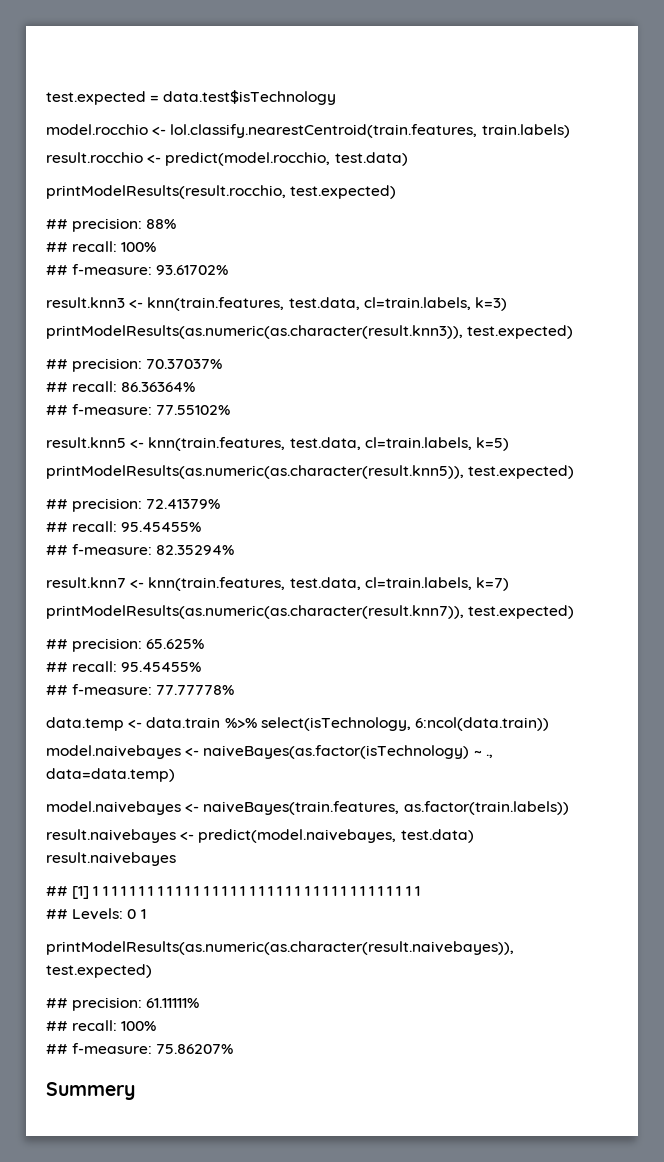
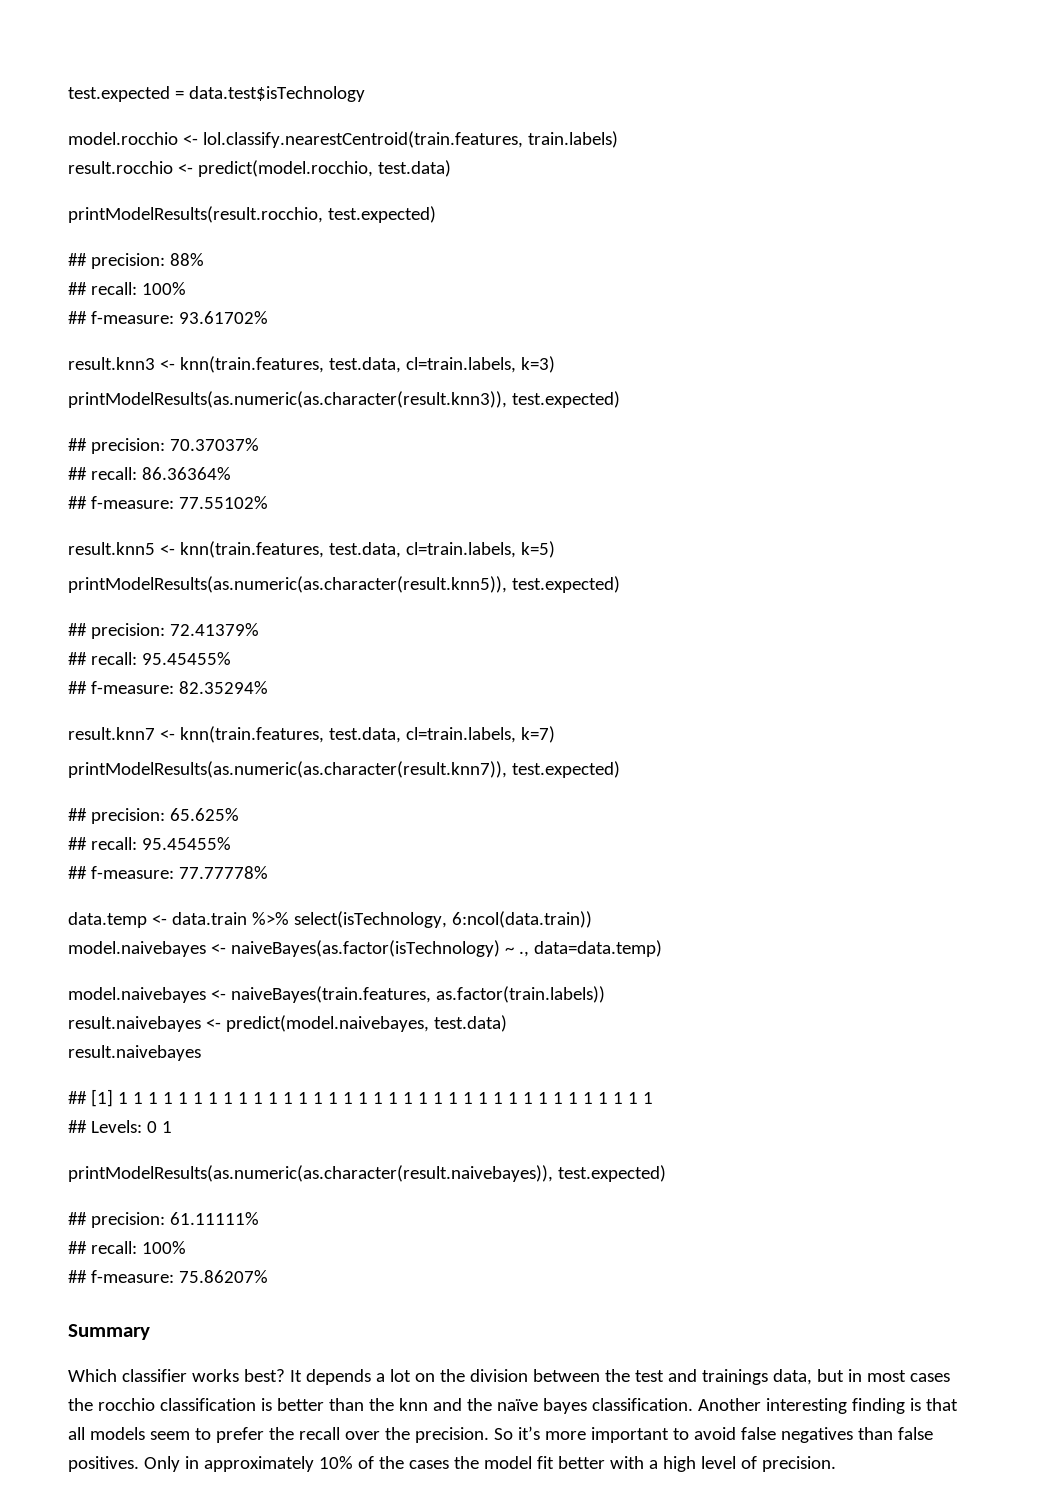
[46,1082,135,1100] Summery -> [68,1324,150,1340] [68,1369,950,1385] [68,1398,958,1414] [68,1426,933,1443] [68,1456,836,1472] Summary // Which classifier works best? It depends a lot on the division between the test and trainings data, but in most cases the rocchio classification is better than the knn and the naïve bayes classification. Another interesting finding is that all models seem to prefer the recall over the precision. So it’s more important to avoid false negatives than false positives. Only in approximately 10% of the cases the model fit better with a high level of precision.

